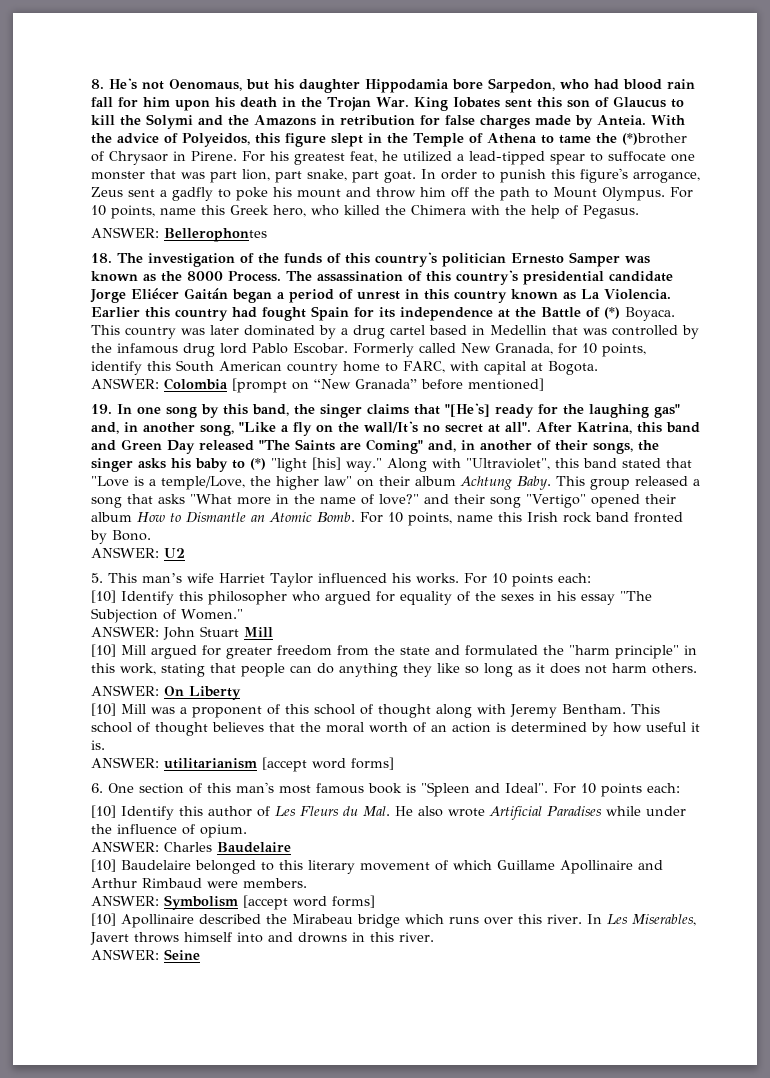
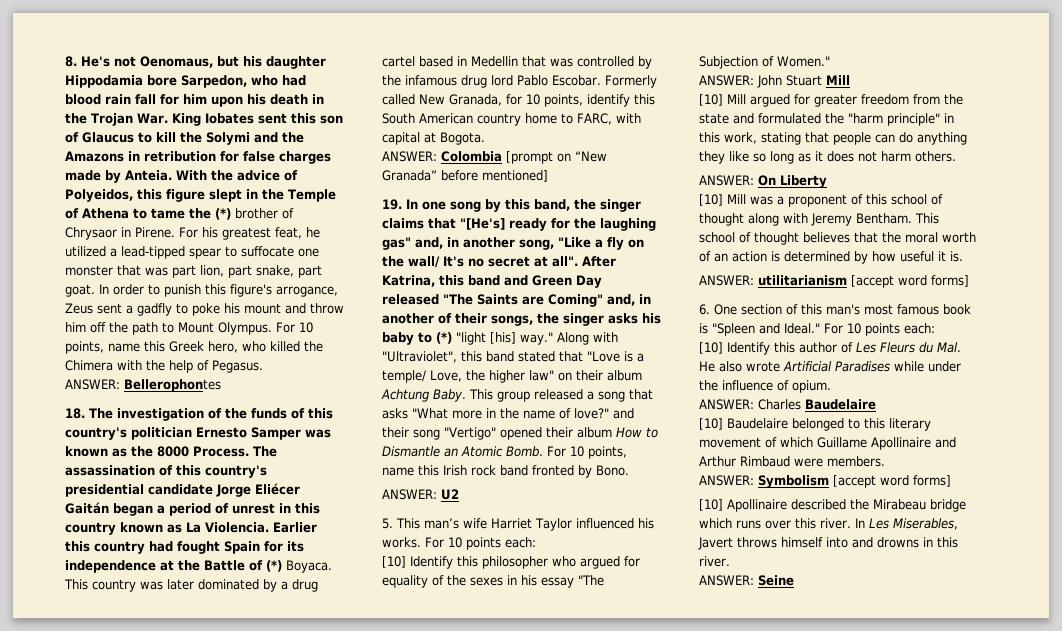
[621,133,687,145] (*)brother -> [215,208,278,220] (*) brother
[364,421,418,433] wall/It's -> [408,256,464,268] wall/ It's
[161,476,245,490] temple/Love, -> [382,370,462,383] temple/ Love,
[505,783,548,793] Ideal". -> [784,323,820,334] Ideal."

